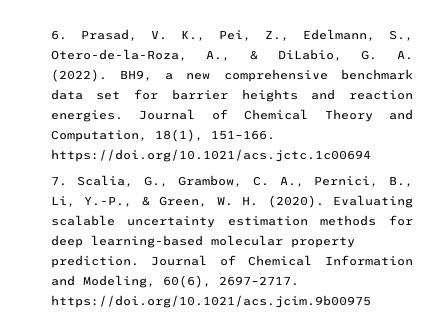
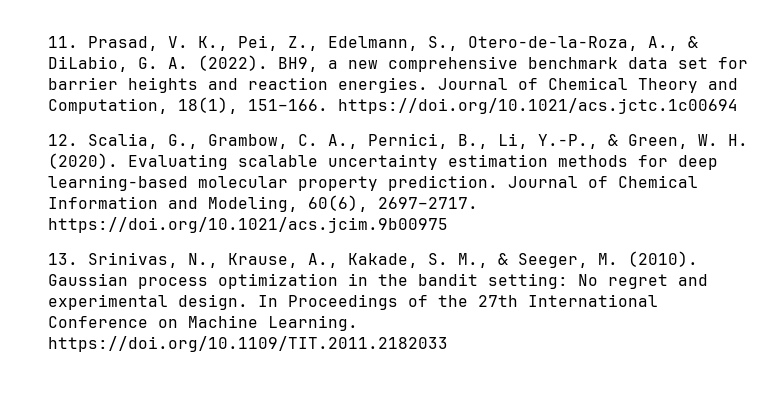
[50,30,67,40] 6. -> [48,36,79,48] 11.
[50,176,67,186] 7. -> [48,134,79,146] 12.
(371, 301) none -> [48,251,699,268] [48,273,709,289] [48,294,659,310] [48,315,359,331] [48,336,449,352] // 13. Srinivas, N., Krause, A., Kakade, S. M., & Seeger, M. (2010). Gaussian process optimization in the bandit setting: No regret and experimental design. In Proceedings of the 27th International Conference on Machine Learning. https://doi.org/10.1109/TIT.2011.2182033

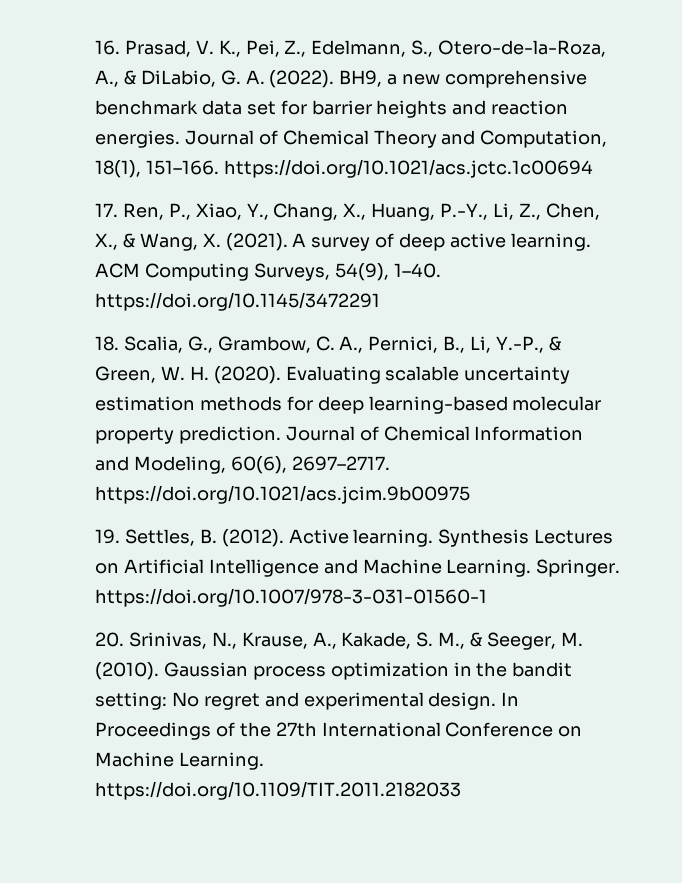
[48,36,79,48] 11. -> [95,40,121,55] 16.
[48,134,79,146] 12. -> [95,203,600,221] [95,233,591,251] [95,263,441,281] [95,292,381,311] [95,336,120,351] 17. Ren, P., Xiao, Y., Chang, X., Huang, P.-Y., Li, Z., Chen, X., & Wang, X. (2021). A survey of deep active learning. ACM Computing Surveys, 54(9), 1–40. https://doi.org/10.1145/3472291 // 18.
[48,253,79,265] 13. -> [95,529,614,547] [95,559,621,577] [95,588,488,607] [95,632,125,647] 19. Settles, B. (2012). Active learning. Synthesis Lectures on Artificial Intelligence and Machine Learning. Springer. https://doi.org/10.1007/978-3-031-01560-1 // 20.

